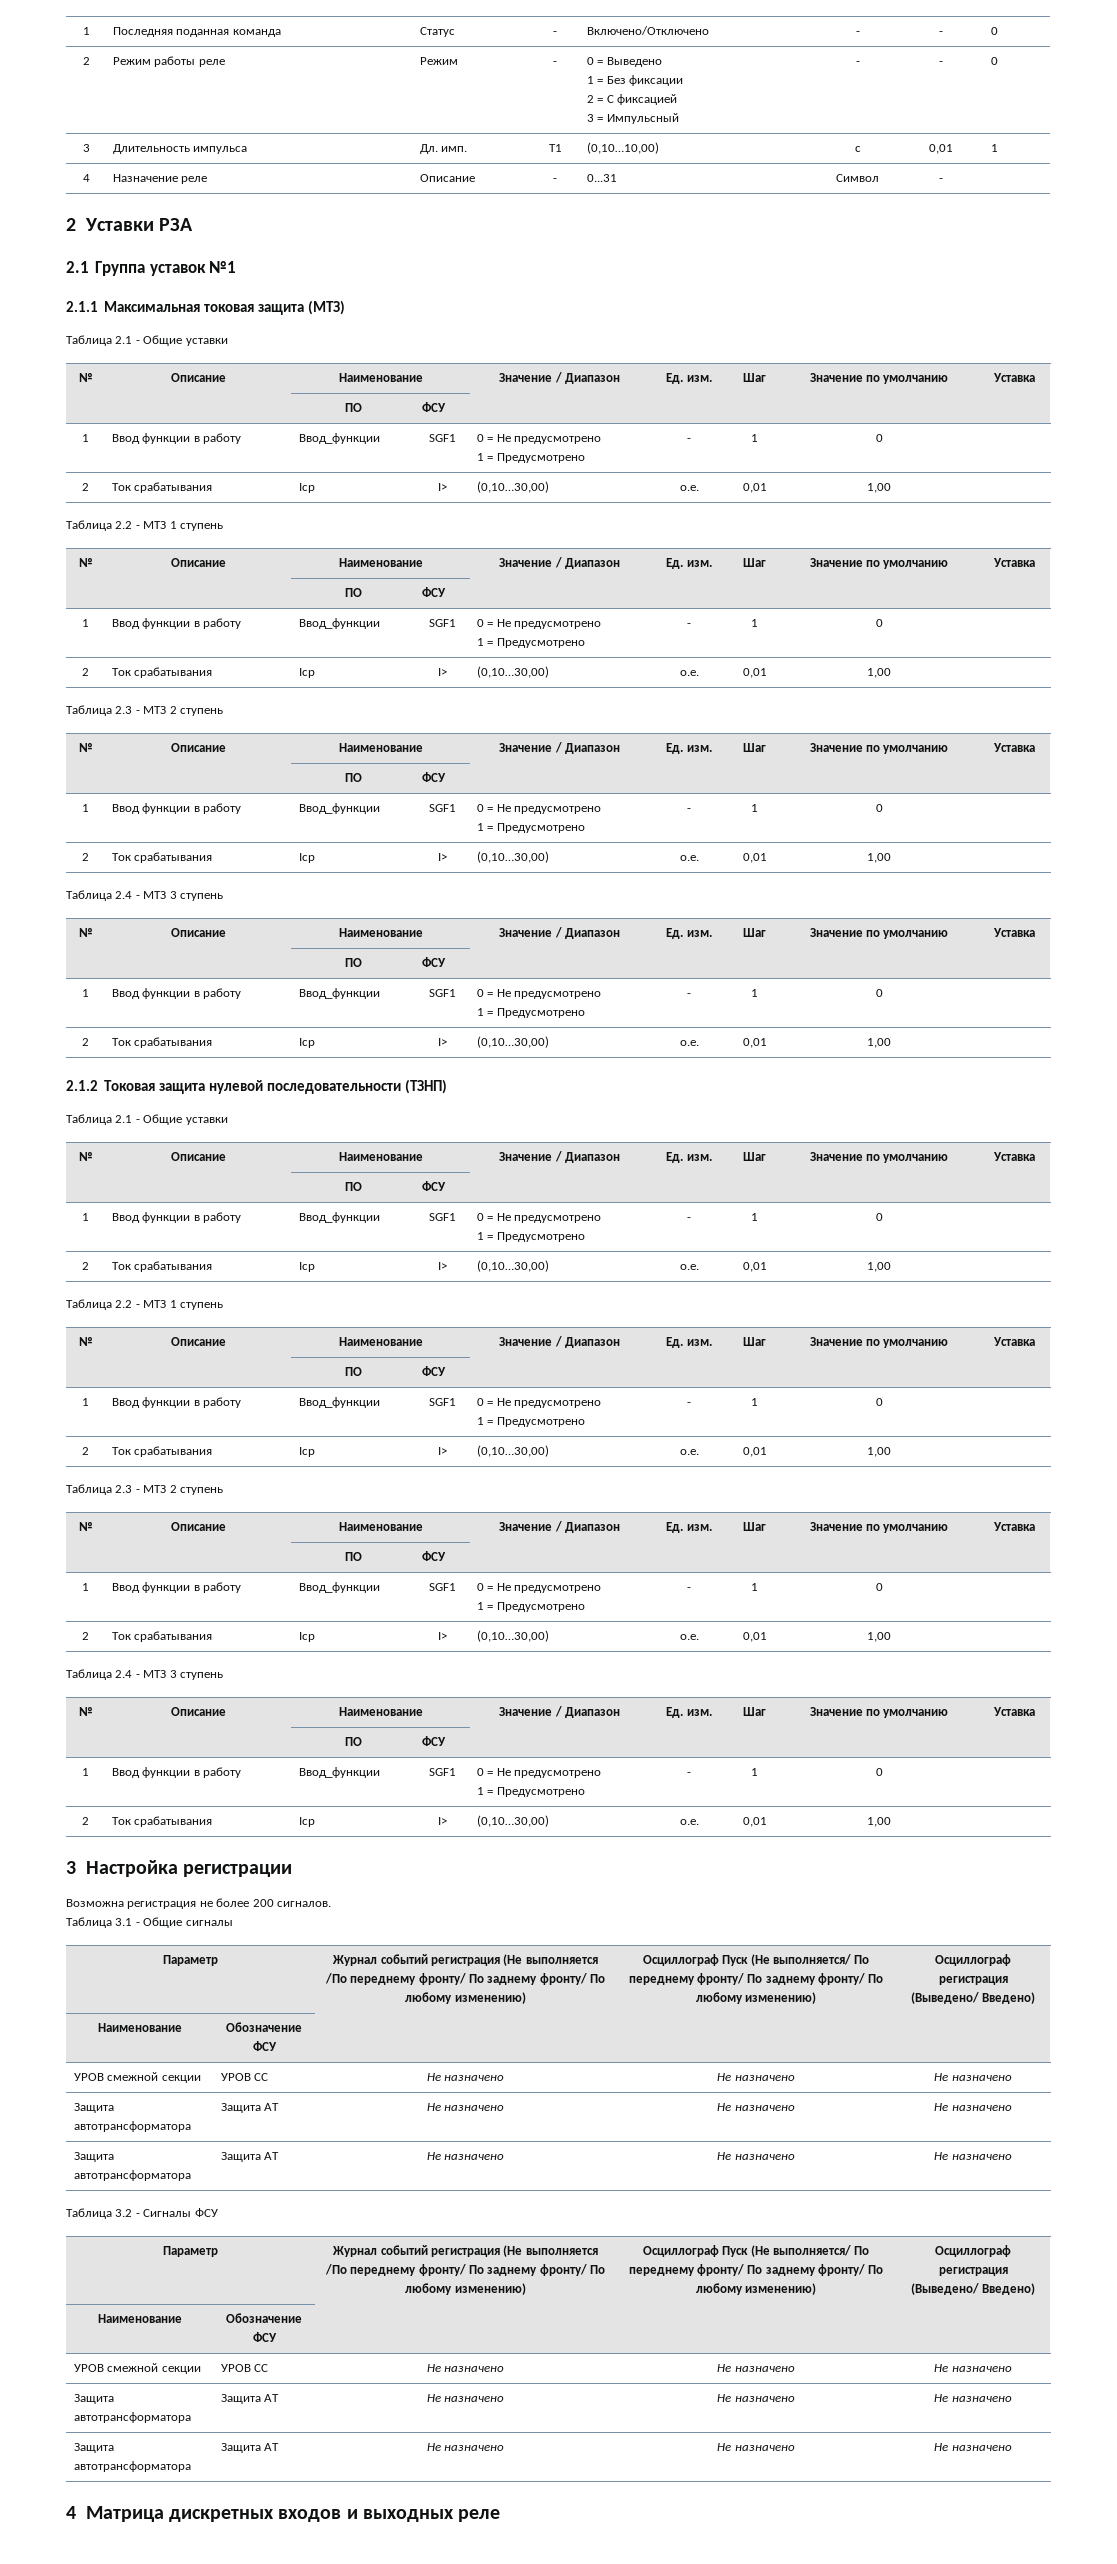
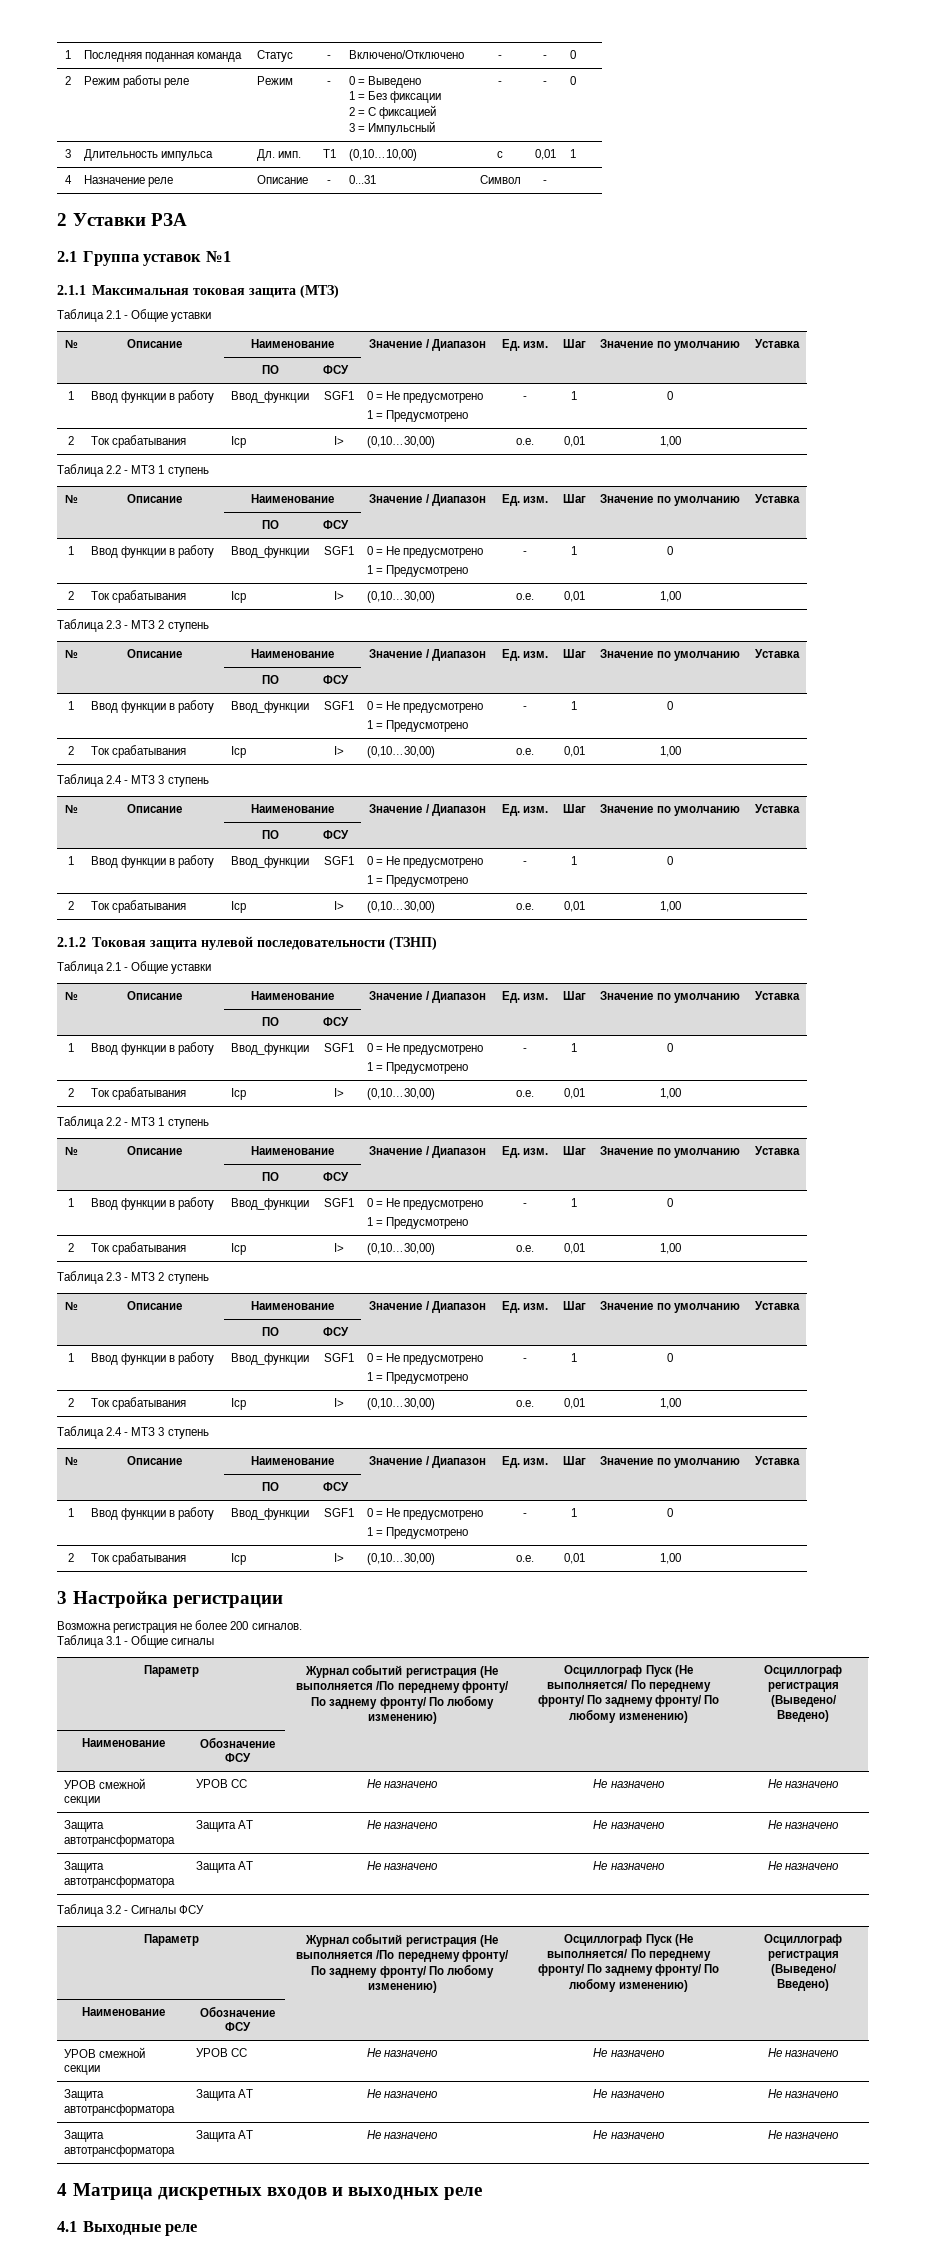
(501, 2515) none -> [57,2221,198,2236] // 4.1 Выходные реле

